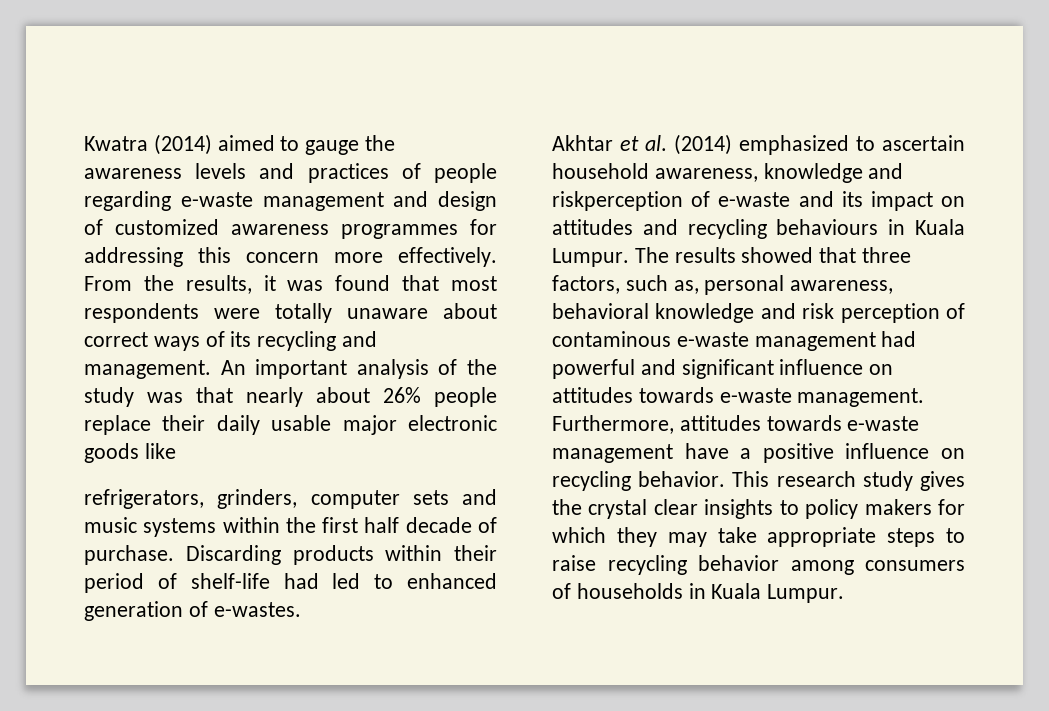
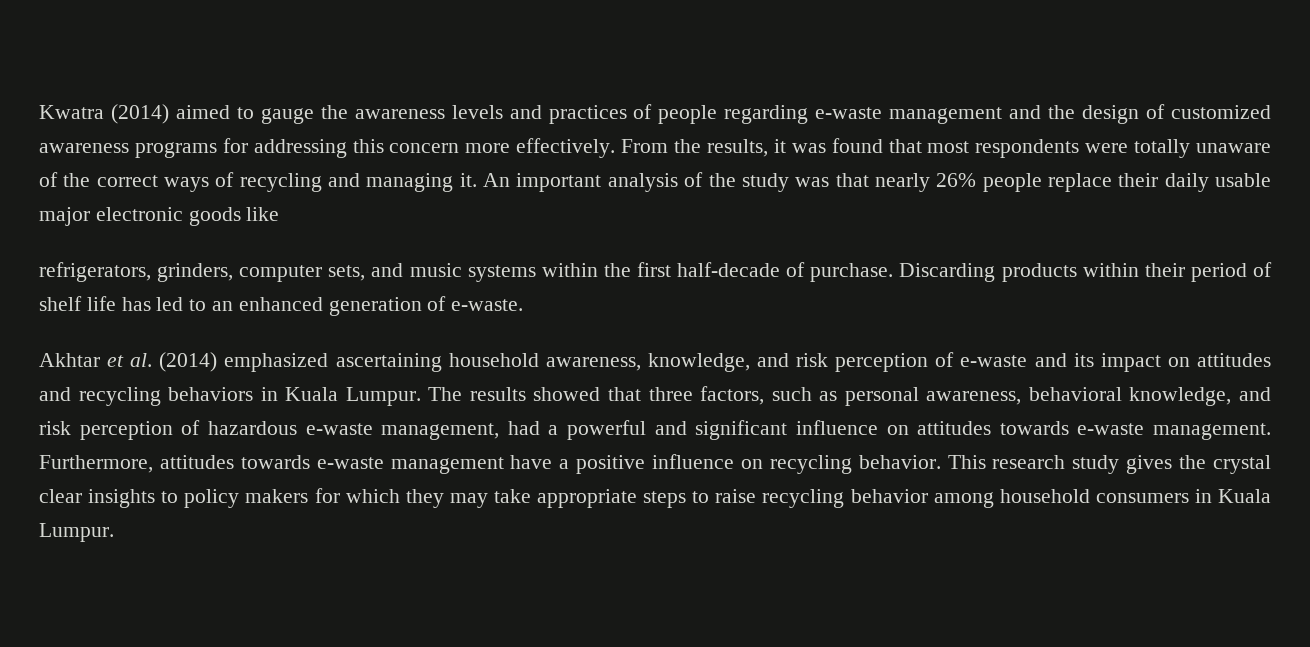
(429, 199) none -> [1048,105,1076,119] the
[341,224,458,239] programmes -> [134,142,217,158] programs
[443,303,497,319] about -> [39,172,91,187] of the
[230,331,252,347] its -> (235, 179) none
[84,360,211,379] management. -> [366,173,477,192] managing it.
[316,387,370,403] about -> (930, 182) none
[412,490,449,505] sets -> [328,265,366,281] sets,
[364,517,472,533] half decade -> [677,262,781,277] half-decade
[190,573,319,589] shelf-life had -> [39,296,151,311] shelf life has
(394, 581) none -> [212,301,234,311] an
[213,602,301,617] e-wastes. -> [451,299,524,311] e-waste.
[856,135,965,151] [552,163,904,183] [552,191,683,211] to ascertain household awareness, knowledge and riskperception -> [335,353,929,372] ascertaining household awareness, knowledge, and risk perception
[776,219,879,235] behaviours -> [168,387,254,401] behaviors
[673,280,699,294] as, -> [819,391,838,401] as
[655,303,965,323] [552,331,917,351] knowledge and risk perception of contaminous e-waste management had -> [1129,387,1271,406] [39,420,559,440] knowledge, and risk perception of hazardous e-waste management, had a
[865,560,965,571] [552,583,683,599] consumers of households -> [999,489,1189,503] household consumers

